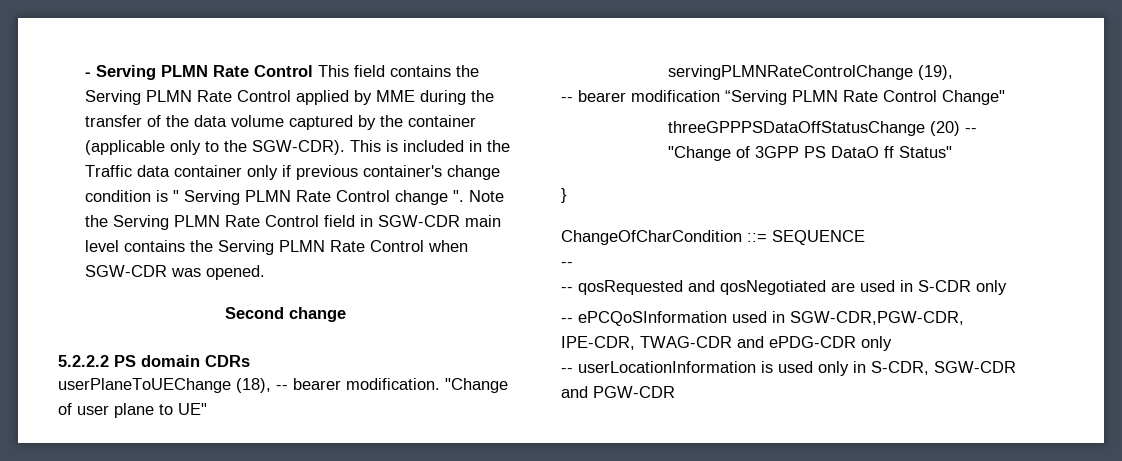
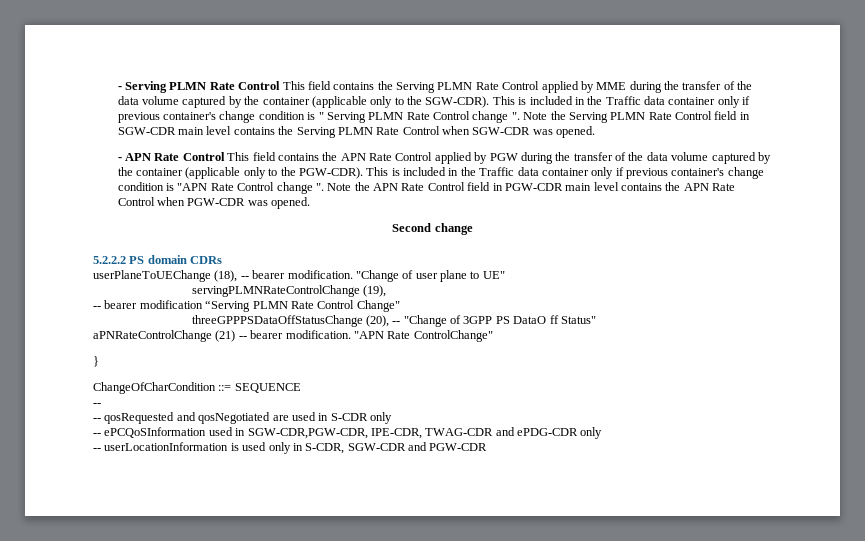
(265, 272) none -> [117,152,771,164] [117,167,764,179] [117,182,736,194] [117,197,311,209] // - APN Rate Control This field contains the APN Rate Control applied by PGW during the transfer of the data volume captured by the container (applicable only to the PGW-CDR). This is included in the Traffic data container only if previous container's change condition is "APN Rate Control change ". Note the APN Rate Control field in PGW-CDR main level contains the APN Rate Control when PGW-CDR was opened.
[929,121,960,136] (20) -> [365,315,389,327] (20),
(952, 152) none -> [93,330,493,342] // aPNRateControlChange (21) -- bearer modification. "APN Rate ControlChange"

